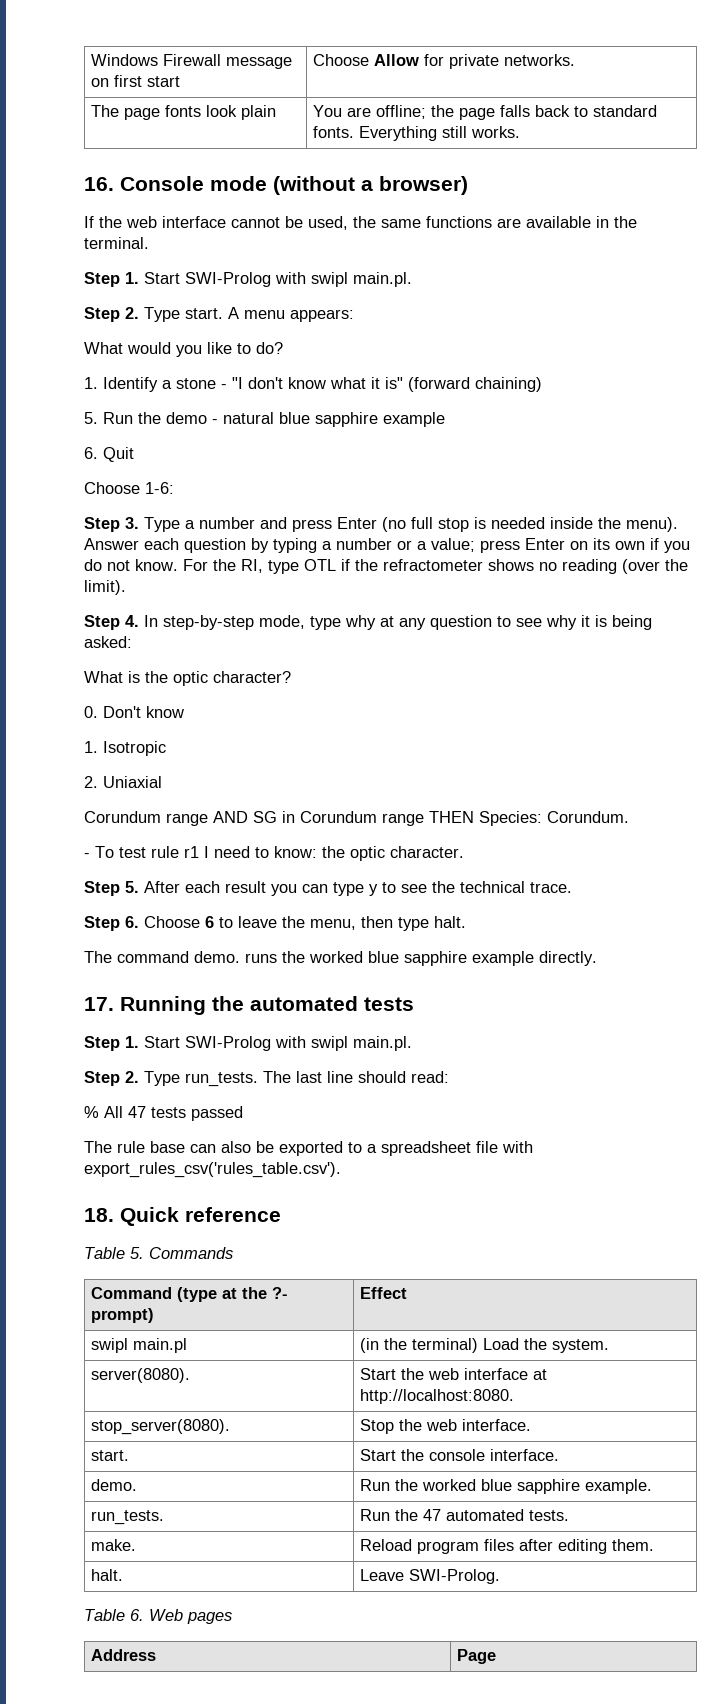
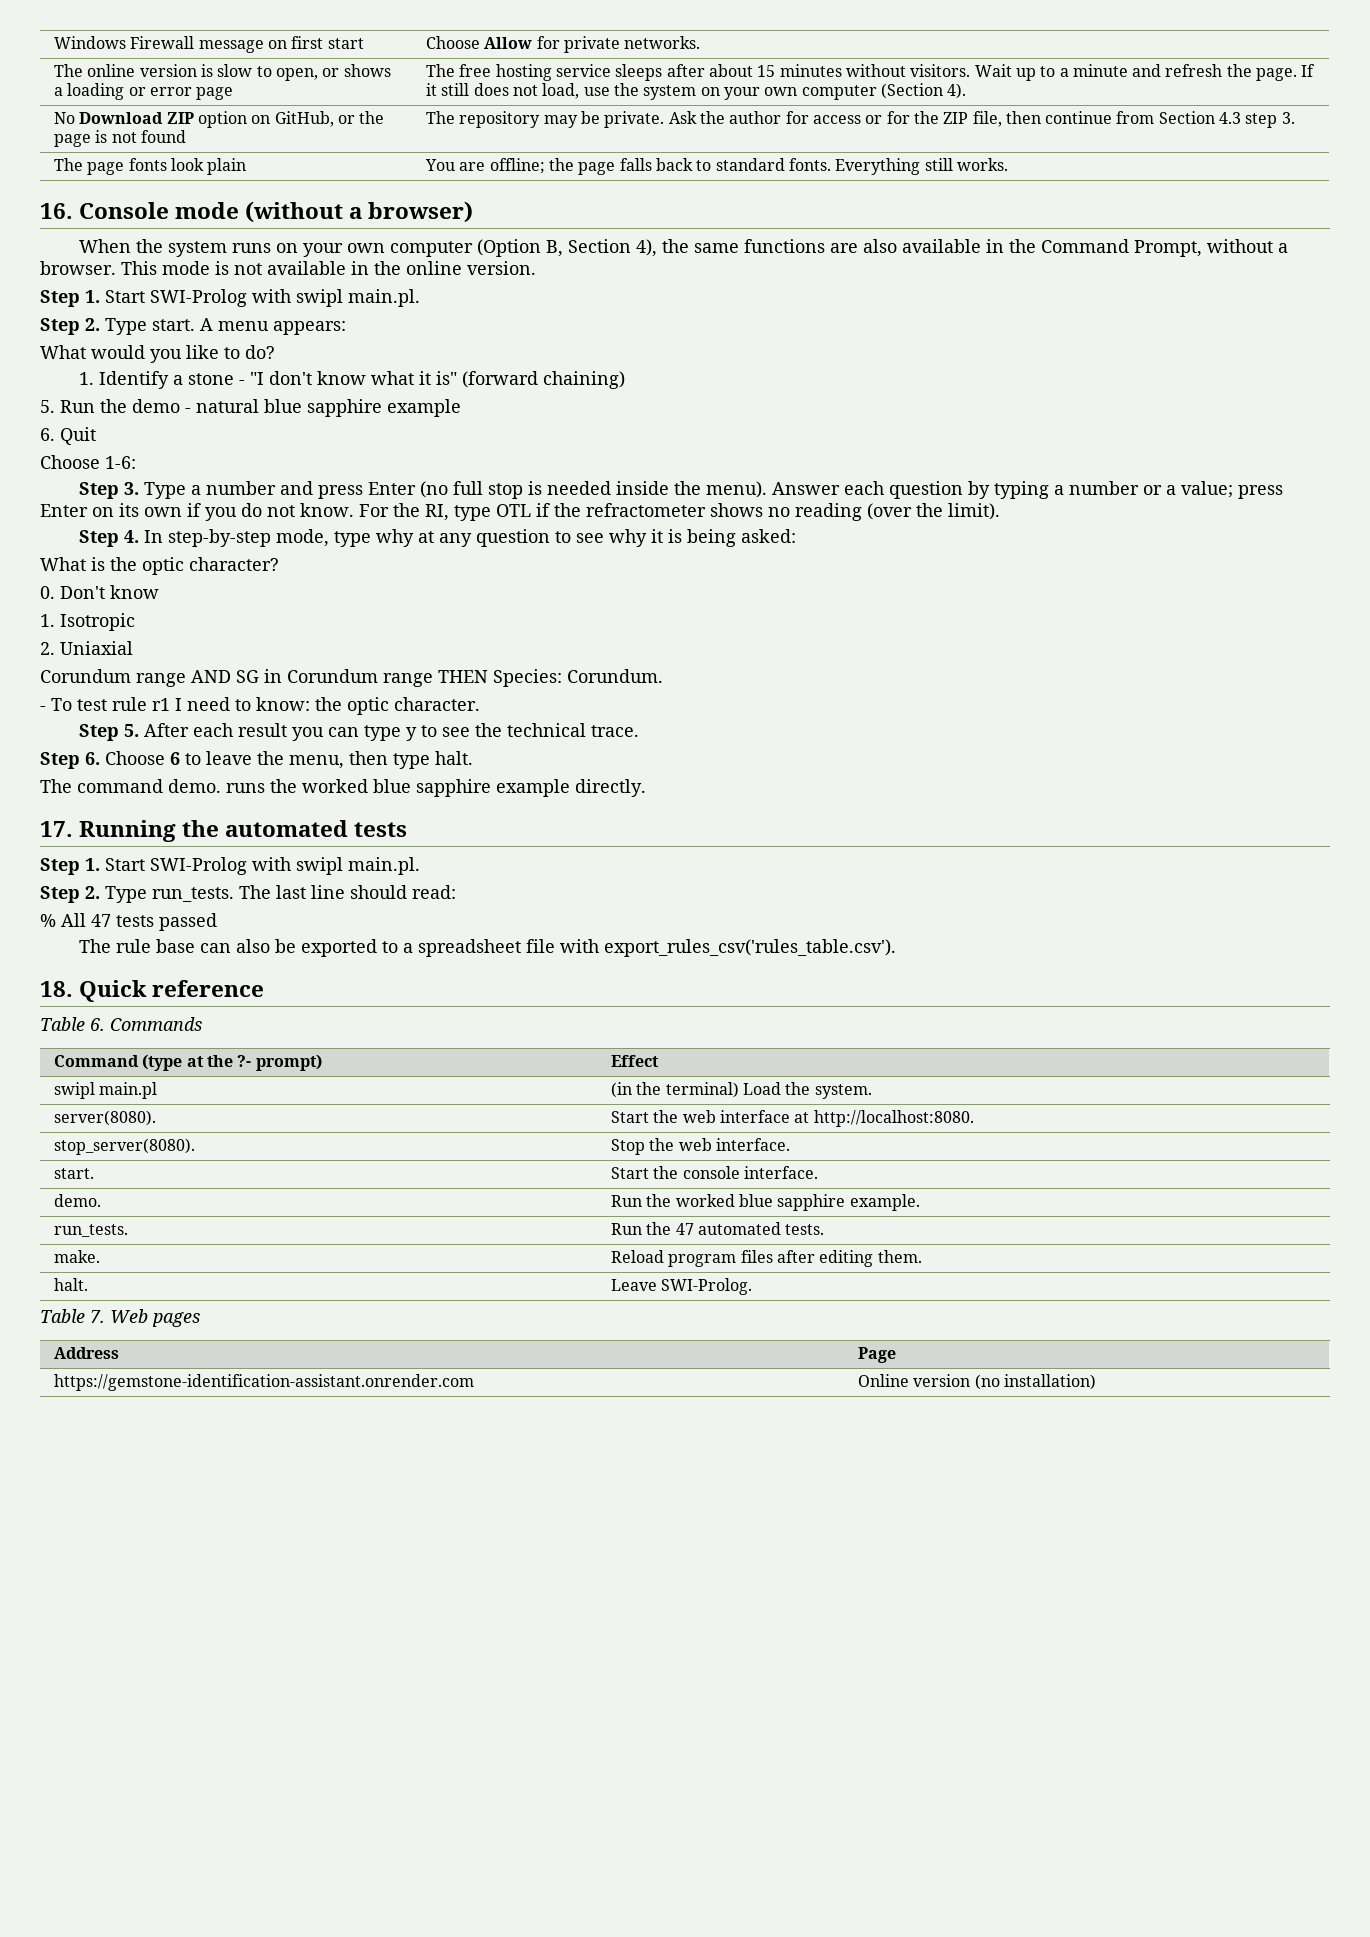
(575, 60) none -> [54,64,391,81] [54,83,234,100] [426,64,1316,81] [426,83,967,100] [54,111,385,128] [54,130,186,147] [426,111,1295,128] // The online version is slow to open, or shows a loading or error page | The free hosting service sleeps after about 15 minutes without visitors. Wait up to a minute and refresh the page. If it still does not load, use the system on your own computer (Section 4). // No Download ZIP option on GitHub, or the page is not found | The repository may be private. Ask the author for access or for the ZIP file, then continue from Section 4.3 step 3.
[84,216,348,230] If the web interface cannot be used, -> [78,239,657,257] When the system runs on your own computer (Option B, Section 4),
[526,216,637,228] [84,237,149,249] available in the terminal. -> [862,239,1288,257] [40,261,536,275] also available in the Command Prompt, without a browser. This mode is not available in the online version.
[130,1247,144,1259] 5. -> [90,1018,105,1031] 6.
[130,1609,144,1621] 6. -> [90,1310,105,1323] 7.
(496, 1656) none -> [54,1374,475,1391] [858,1374,1096,1390] // https://gemstone-identification-assistant.onrender.com | Online version (no installation)

